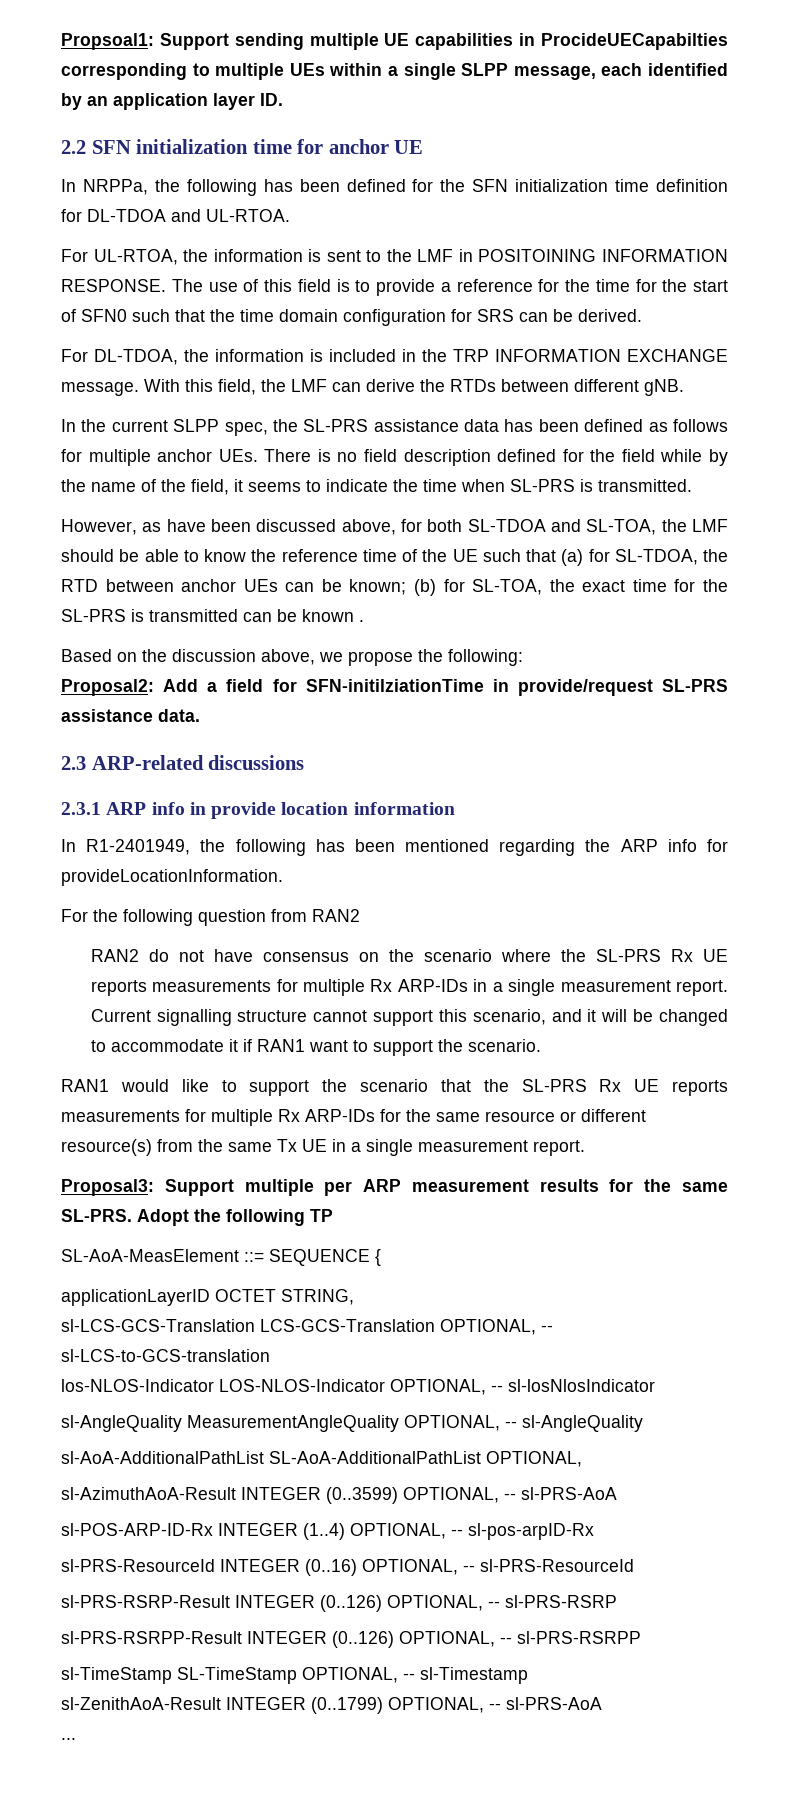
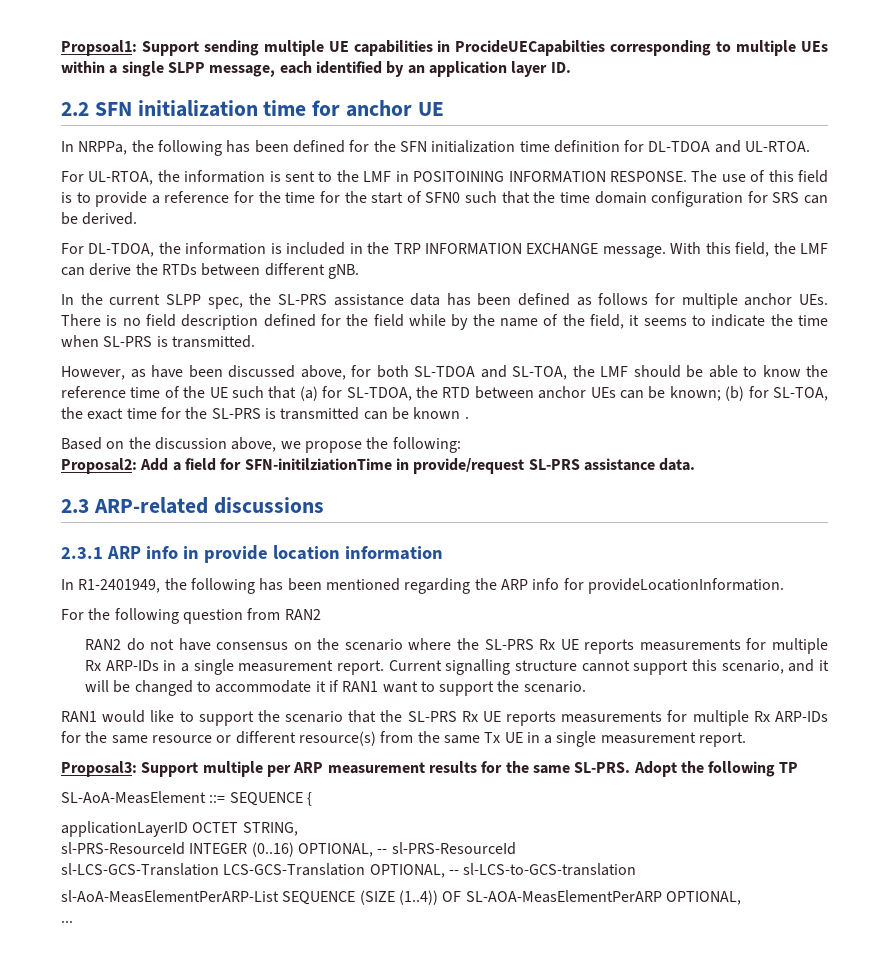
[61,1319,553,1335] [61,1349,270,1362] [61,1379,655,1395] [61,1415,643,1432] [61,1451,582,1467] [61,1487,617,1504] [61,1523,594,1540] // sl-LCS-GCS-Translation LCS-GCS-Translation OPTIONAL, -- sl-LCS-to-GCS-translation // los-NLOS-Indicator LOS-NLOS-Indicator OPTIONAL, -- sl-losNlosIndicator // sl-AngleQuality MeasurementAngleQuality OPTIONAL, -- sl-AngleQuality // sl-AoA-AdditionalPathList SL-AoA-AdditionalPathList OPTIONAL, // sl-AzimuthAoA-Result INTEGER (0..3599) OPTIONAL, -- sl-PRS-AoA // sl-POS-ARP-ID-Rx INTEGER (1..4) OPTIONAL, -- sl-pos-arpID-Rx -> (298, 829) none
[61,1595,617,1612] [61,1631,641,1648] [61,1667,528,1684] [61,1697,602,1714] sl-PRS-RSRP-Result INTEGER (0..126) OPTIONAL, -- sl-PRS-RSRP // sl-PRS-RSRPP-Result INTEGER (0..126) OPTIONAL, -- sl-PRS-RSRPP // sl-TimeStamp SL-TimeStamp OPTIONAL, -- sl-Timestamp // sl-ZenithAoA-Result INTEGER (0..1799) OPTIONAL, -- sl-PRS-AoA -> [61,863,637,878] [61,890,741,905] sl-LCS-GCS-Translation LCS-GCS-Translation OPTIONAL, -- sl-LCS-to-GCS-translation // sl-AoA-MeasElementPerARP-List SEQUENCE (SIZE (1..4)) OF SL-AOA-MeasElementPerARP OPTIONAL,

